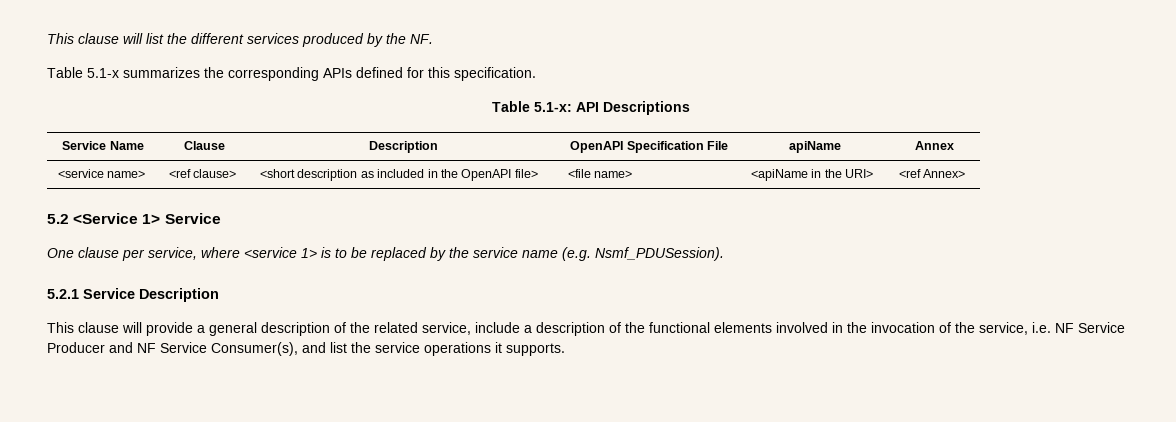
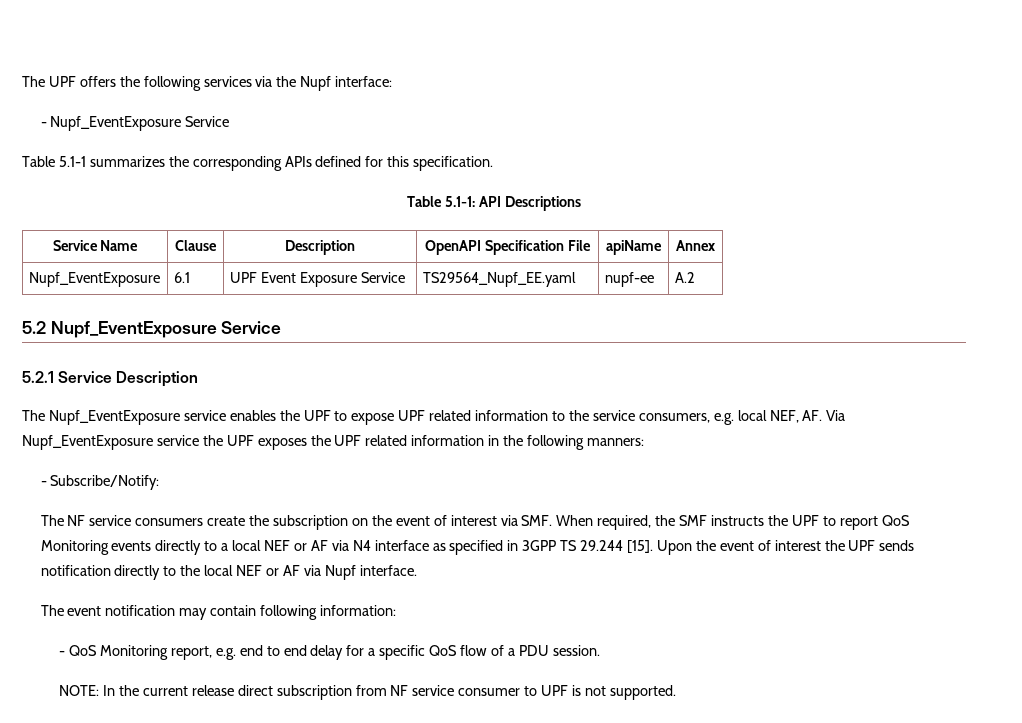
[47,33,433,47] [47,67,119,78] This clause will list the different services produced by the NF. // Table 5.1-x -> [22,76,393,91] [40,116,230,131] [22,156,86,167] The UPF offers the following services via the Nupf interface: // - Nupf_EventExposure Service // Table 5.1-1
[534,102,572,112] 5.1-x: -> [445,196,476,207] 5.1-1:
[58,169,146,178] [169,169,237,178] [260,169,538,181] [568,169,633,178] [751,169,874,181] [899,169,966,178] <service name> | <ref clause> | <short description as included in the OpenAPI file> | <file name> | <apiName in the URI> | <ref Annex> -> [28,272,160,287] [173,272,190,283] [229,272,405,287] [422,272,576,287] [604,272,654,287] [674,272,695,283] Nupf_EventExposure | 6.1 | UPF Event Exposure Service | TS29564_Nupf_EE.yaml | nupf-ee | A.2
[73,213,221,224] [47,247,724,261] [47,288,219,302] [47,322,1125,336] [47,342,565,356] <Service 1> Service // One clause per service, where <service 1> is to be replaced by the service name (e.g. Nsmf_PDUSession). // 5.2.1 Service Description // This clause will provide a general description of the related service, include a description of the functional elements involved in the invocation of the service, i.e. NF Service Producer and NF Service Consumer(s), and list the service operations it supports. -> [50,321,282,338] [22,371,199,387] [22,410,846,425] [22,435,644,450] [40,475,160,490] [40,515,910,530] [40,540,915,555] [40,565,417,580] [40,605,397,620] [59,645,600,660] [59,685,676,700] Nupf_EventExposure Service // 5.2.1 Service Description // The Nupf_EventExposure service enables the UPF to expose UPF related information to the service consumers, e.g. local NEF, AF. Via Nupf_EventExposure service the UPF exposes the UPF related information in the following manners: // - Subscribe/Notify: // The NF service consumers create the subscription on the event of interest via SMF. When required, the SMF instructs the UPF to report QoS Monitoring events directly to a local NEF or AF via N4 interface as specified in 3GPP TS 29.244 [15]. Upon the event of interest the UPF sends notification directly to the local NEF or AF via Nupf interface. // The event notification may contain following information: // - QoS Monitoring report, e.g. end to end delay for a specific QoS flow of a PDU session. // NOTE: In the current release direct subscription from NF service consumer to UPF is not supported.

